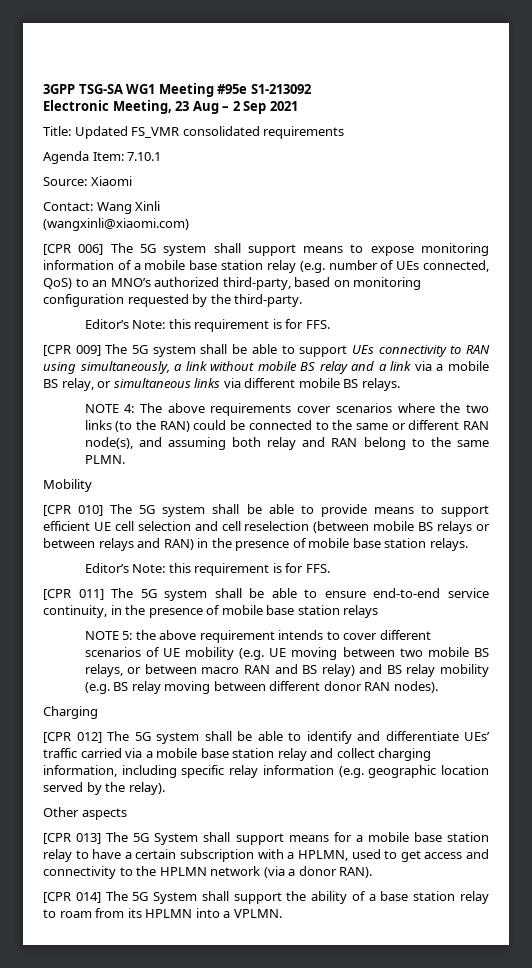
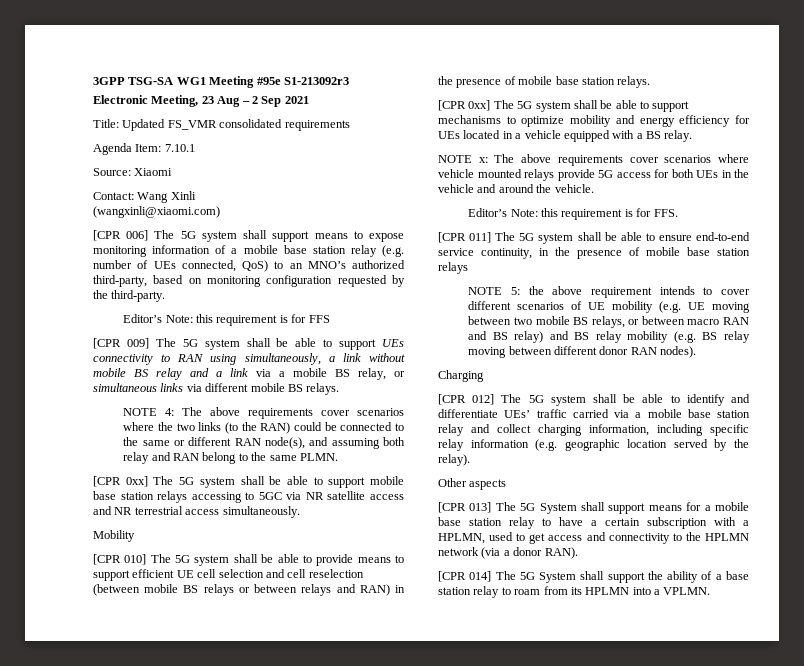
[250,84,311,94] S1-213092 -> [283,77,349,85] S1-213092r3
[305,320,330,329] FFS. -> [308,315,330,323] FFS
(125, 459) none -> [93,476,404,488] [93,491,404,503] [93,506,300,518] // [CPR 0xx] The 5G system shall be able to support mobile base station relays accessing to 5GC via NR satellite access and NR terrestrial access simultaneously.
(468, 544) none -> [438,100,690,112] [438,115,750,127] [438,130,693,142] [438,154,749,166] [438,169,749,181] [438,184,594,193] // [CPR 0xx] The 5G system shall be able to support mechanisms to optimize mobility and energy efficiency for UEs located in a vehicle equipped with a BS relay. // NOTE x: The above requirements cover scenarios where vehicle mounted relays provide 5G access for both UEs in the vehicle and around the vehicle.

